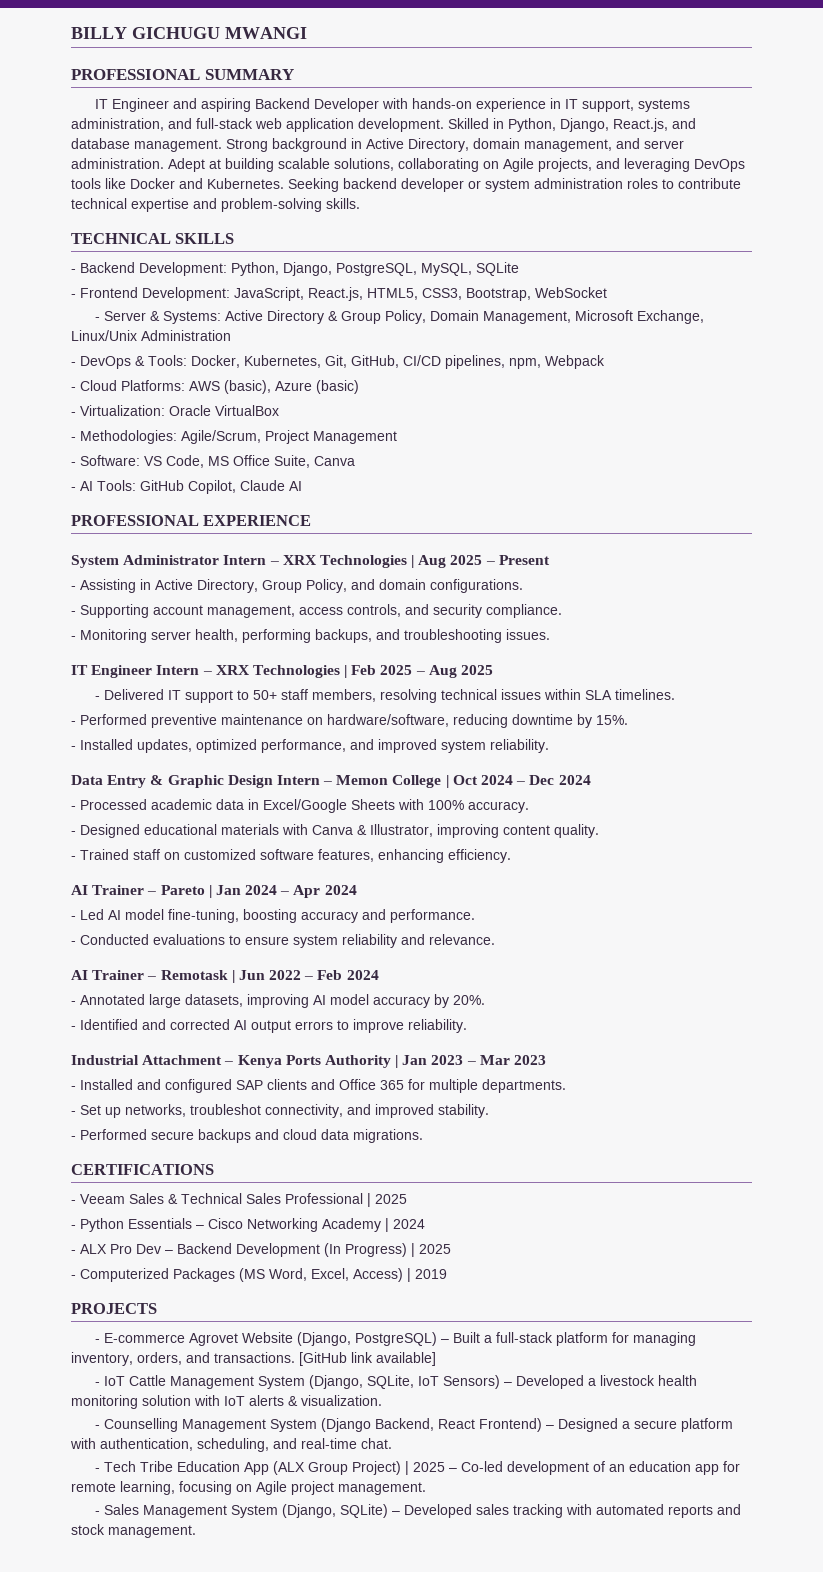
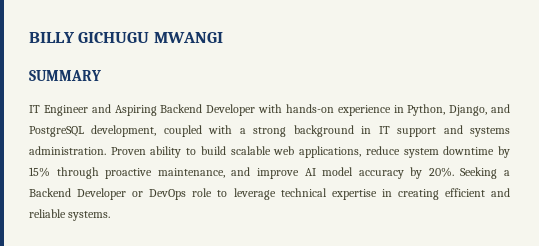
[71,69,200,80] PROFESSIONAL -> (223, 37) none
[200,98,251,112] aspiring -> [114,105,157,116] Aspiring
[564,99,690,112] [71,118,696,132] [71,138,684,152] [71,158,745,172] [71,178,741,192] [71,198,360,212] [71,233,235,244] [71,262,519,276] [71,287,607,301] [94,310,704,324] [71,330,231,341] [71,355,605,369] [71,380,359,394] [71,405,279,416] [71,430,397,444] [71,455,355,468] [71,480,302,494] [71,515,312,526] [71,555,550,568] [71,579,523,593] [71,604,562,618] [71,629,550,643] [71,665,494,678] [94,689,675,703] [71,714,628,728] [71,739,549,753] [71,775,591,788] [71,799,529,813] [71,824,599,838] [71,849,511,863] [71,885,357,898] [71,909,475,923] [71,934,495,948] [71,970,379,983] [71,994,309,1008] IT support, systems administration, and full-stack web application development. Skilled in Python, Django, React.js, and database management. Strong background in Active Directory, domain management, and server administration. Adept at building scalable solutions, collaborating on Agile projects, and leveraging DevOps tools like Docker and Kubernetes. Seeking backend developer or system administration roles to contribute technical expertise and problem-solving skills. // TECHNICAL SKILLS // - Backend Development: Python, Django, PostgreSQL, MySQL, SQLite // - Frontend Development: JavaScript, React.js, HTML5, CSS3, Bootstrap, WebSocket // - Server & Systems: Active Directory & Group Policy, Domain Management, Microsoft Exchange, Linux/Unix Administration // - DevOps & Tools: Docker, Kubernetes, Git, GitHub, CI/CD pipelines, npm, Webpack // - Cloud Platforms: AWS (basic), Azure (basic) // - Virtualization: Oracle VirtualBox // - Methodologies: Agile/Scrum, Project Management // - Software: VS Code, MS Office Suite, Canva // - AI Tools: GitHub Copilot, Claude AI // PROFESSIONAL EXPERIENCE // System Administrator Intern – XRX Technologies | Aug 2025 – Present // - Assisting in Active Directory, Group Policy, and domain configurations. // - Supporting account management, access controls, and security compliance. // - Monitoring server health, performing backups, and troubleshooting issues. // IT Engineer Intern – XRX Technologies | Feb 2025 – Aug 2025 // - Delivered IT support to 50+ staff members, resolving technical issues within SLA timelines. // - Performed preventive maintenance on hardware/software, reducing downtime by 15%. // - Installed updates, optimized performance, and improved system reliability. // Data Entry & Graphic Design Intern – Memon College | Oct 2024 – Dec 2024 // - Processed academic data in Excel/Google Sheets with 100% accuracy. // - Designed educational materials with Canva & Illustrator, improving content quality. // - Trained staff on customized software features, enhancing efficiency. // AI Trainer – Pareto | Jan 2024 – Apr 2024 // - Led AI model fine-tuning, boosting accuracy and performance. // - Conducted evaluations to ensure system reliability and relevance. // AI Trainer – Remotask | Jun 2022 – Feb 2024 // - Annotated large datasets, improving -> [407,104,510,116] [29,125,510,137] [29,146,511,158] [29,167,299,179] Python, Django, and PostgreSQL development, coupled with a strong background in IT support and systems administration. Proven ability to build scalable web applications, reduce system downtime by 15% through proactive maintenance, and improve
[71,1019,467,1033] [71,1055,547,1068] [71,1079,566,1093] [71,1104,489,1118] [71,1129,423,1143] [71,1164,214,1175] [71,1193,407,1207] [71,1218,425,1232] [71,1243,451,1257] [71,1268,447,1282] [71,1303,157,1314] [94,1332,696,1346] [71,1352,436,1366] [94,1375,697,1389] [71,1395,382,1409] [94,1418,733,1432] [70,1438,392,1452] [94,1461,740,1475] [71,1481,426,1495] [94,1504,741,1518] [71,1524,196,1538] // - Identified and corrected AI output errors to improve reliability. // Industrial Attachment – Kenya Ports Authority | Jan 2023 – Mar 2023 // - Installed and configured SAP clients and Office 365 for multiple departments. // - Set up networks, troubleshot connectivity, and improved stability. // - Performed secure backups and cloud data migrations. // CERTIFICATIONS // - Veeam Sales & Technical Sales Professional | 2025 // - Python Essentials – Cisco Networking Academy | 2024 // - ALX Pro Dev – Backend Development (In Progress) | 2025 // - Computerized Packages (MS Word, Excel, Access) | 2019 // PROJECTS // - E-commerce Agrovet Website (Django, PostgreSQL) – Built a full-stack platform for managing inventory, orders, and transactions. [GitHub link available] // - IoT Cattle Management System (Django, SQLite, IoT Sensors) – Developed a livestock health monitoring solution with IoT alerts & visualization. // - Counselling Management System (Django Backend, React Frontend) – Designed a secure platform with authentication, scheduling, and real-time chat. // - Tech Tribe Education App (ALX Group Project) | 2025 – Co-led development of an education app for remote learning, focusing on Agile project management. // - Sales Management System (Django, SQLite) – Developed sales tracking with automated reports and stock management. -> [460,167,510,179] [29,188,510,200] [29,209,111,221] Seeking a Backend Developer or DevOps role to leverage technical expertise in creating efficient and reliable systems.

